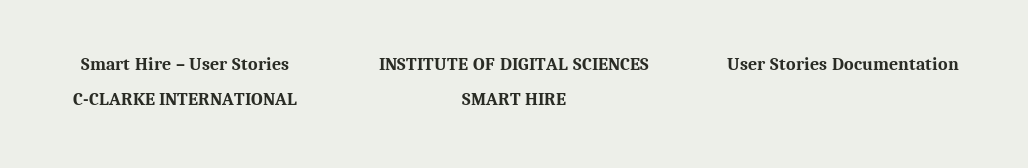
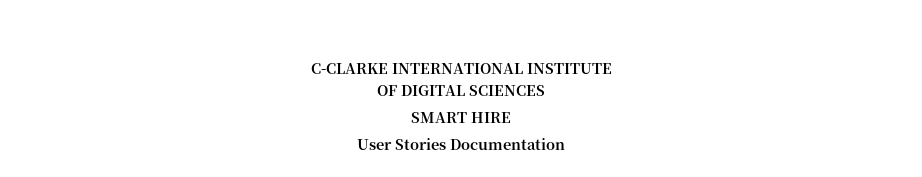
[81,57,289,70] Smart Hire – User Stories // -> (310, 68) none
(469, 64) none -> (612, 68) //

